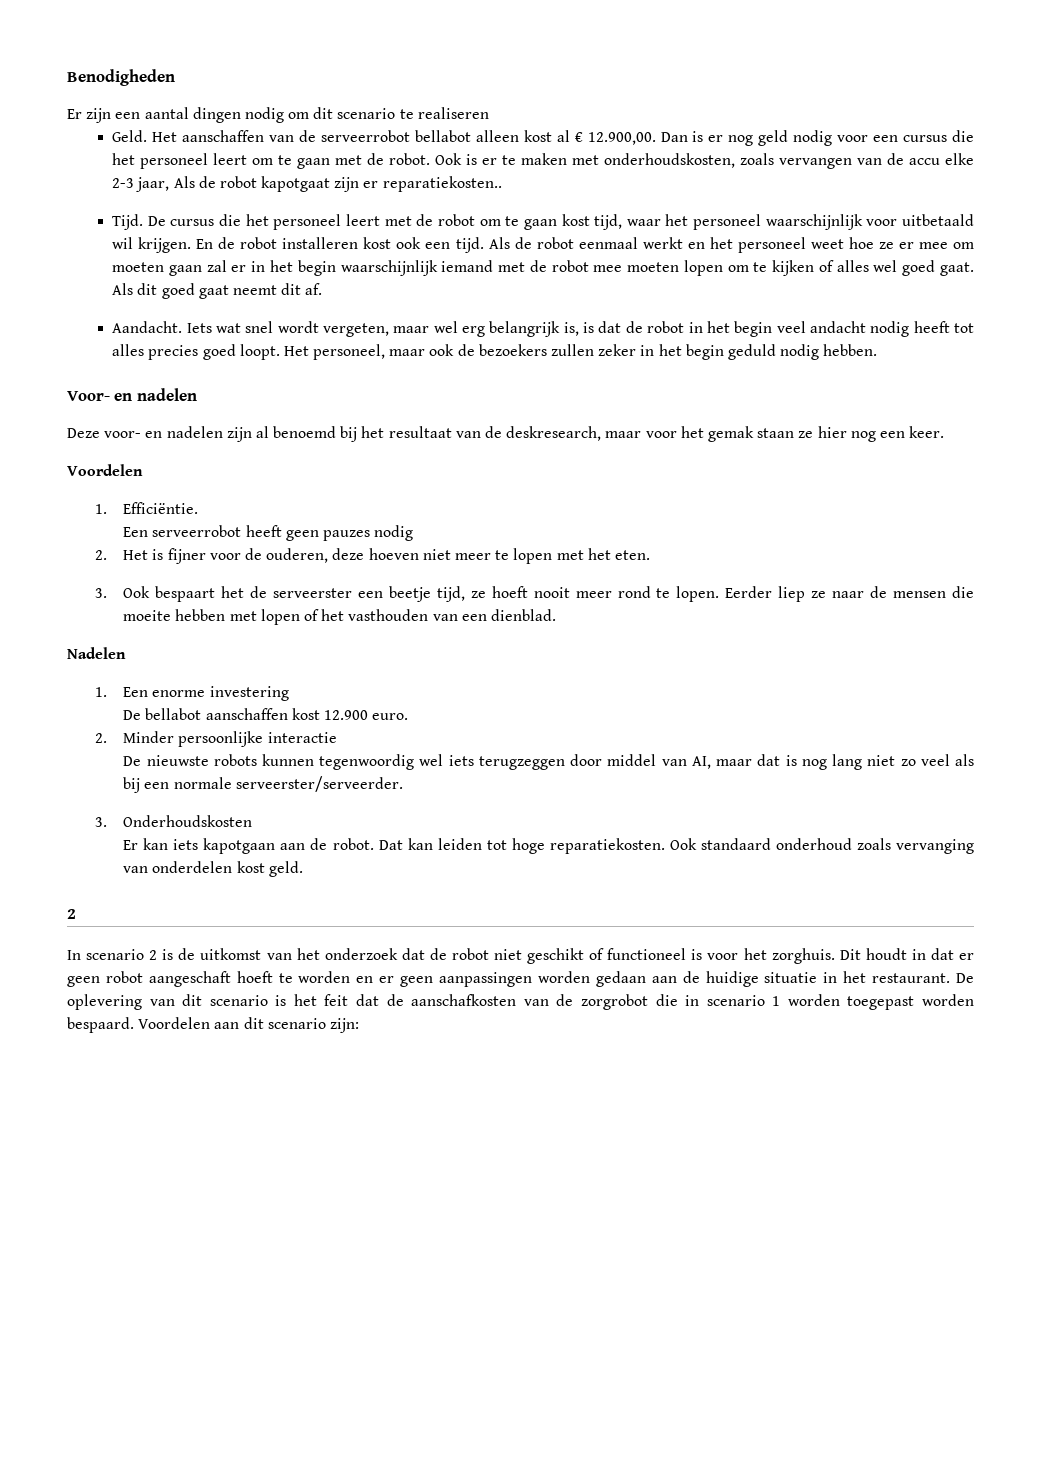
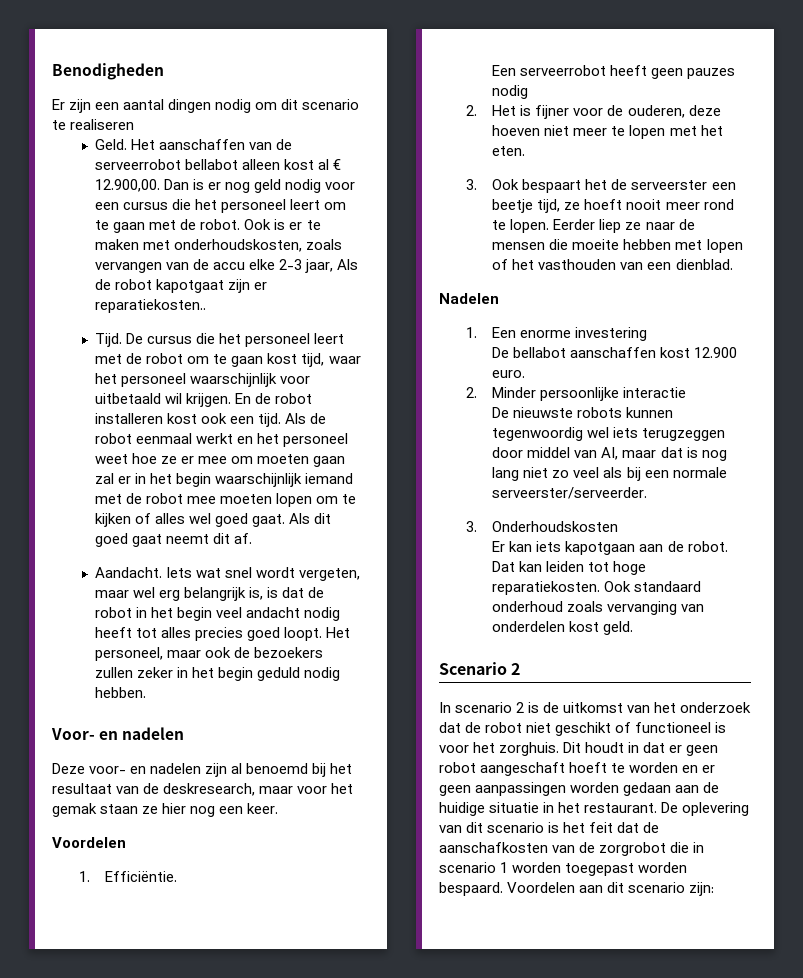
(303, 869) none -> [439,662,507,675] Scenario

